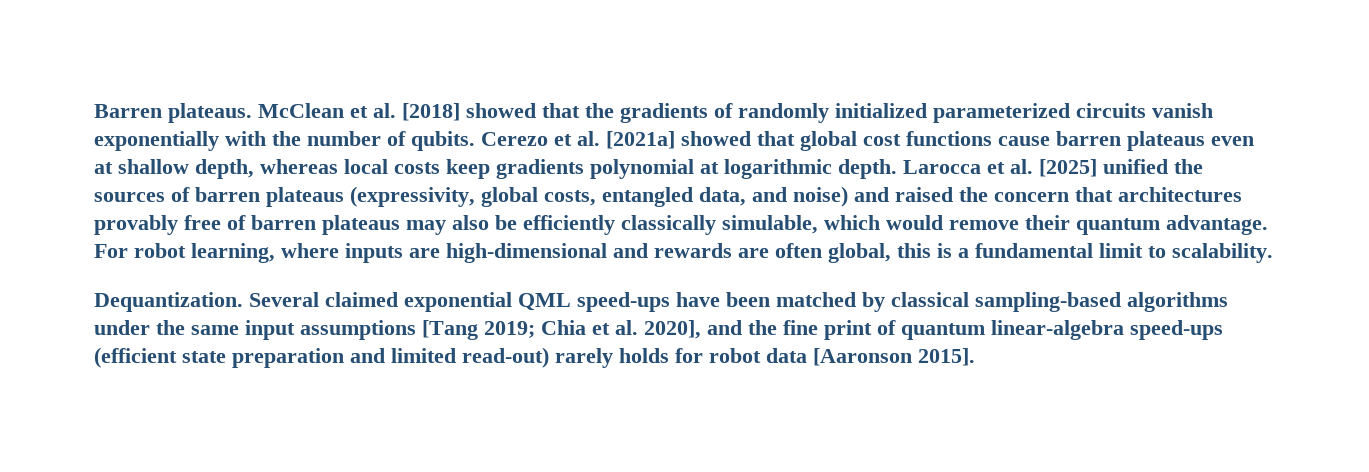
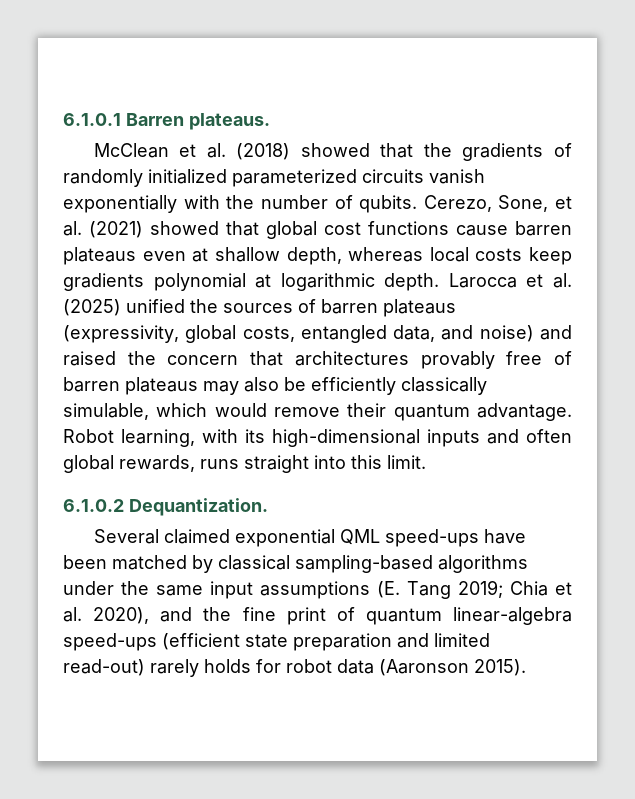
(94, 111) none -> [63,113,121,126] 6.1.0.1
(252, 113) none -> (270, 121) //
[402,103,460,121] [2018] -> [236,143,291,160] (2018)
[481,131,675,149] Cerezo et al. [2021a] -> [423,195,572,212] [63,221,143,238] Cerezo, Sone, et al. (2021)
[1039,159,1097,177] [2025] -> [63,299,121,316] (2025)
[94,243,1273,263] For robot learning, where inputs are high-dimensional and rewards are often global, this is a fundamental limit to scalability. // -> [63,429,572,447] [63,455,426,473] [63,499,124,512] Robot learning, with its high-dimensional inputs and often global rewards, runs straight into this limit. // 6.1.0.2
(243, 302) none -> (268, 507) //
[422,320,478,340] [Tang -> [377,581,451,599] (E. Tang
[644,320,701,339] 2020], -> [93,607,150,624] 2020),
[813,348,975,366] [Aaronson 2015]. -> [379,659,526,676] (Aaronson 2015).

